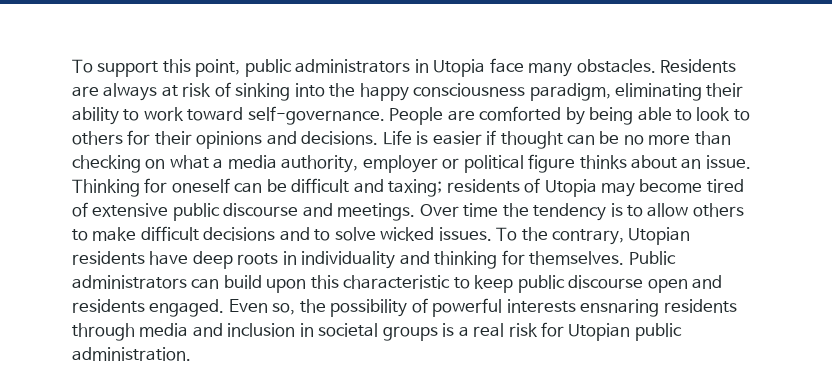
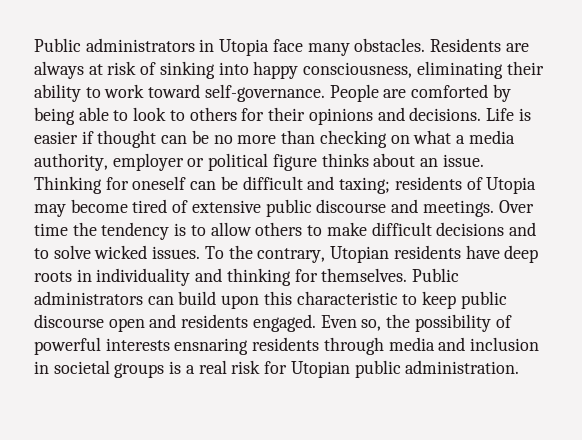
[72,59,292,77] To support this point, public -> [34,38,81,52] Public
[329,83,611,101] the happy consciousness paradigm, -> [253,61,413,79] happy consciousness,

